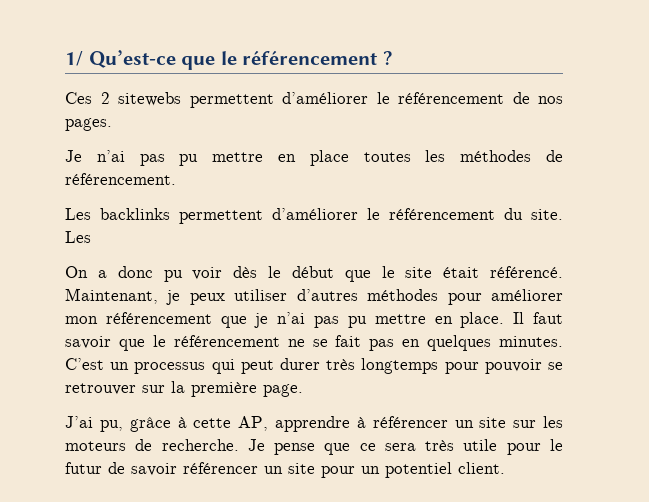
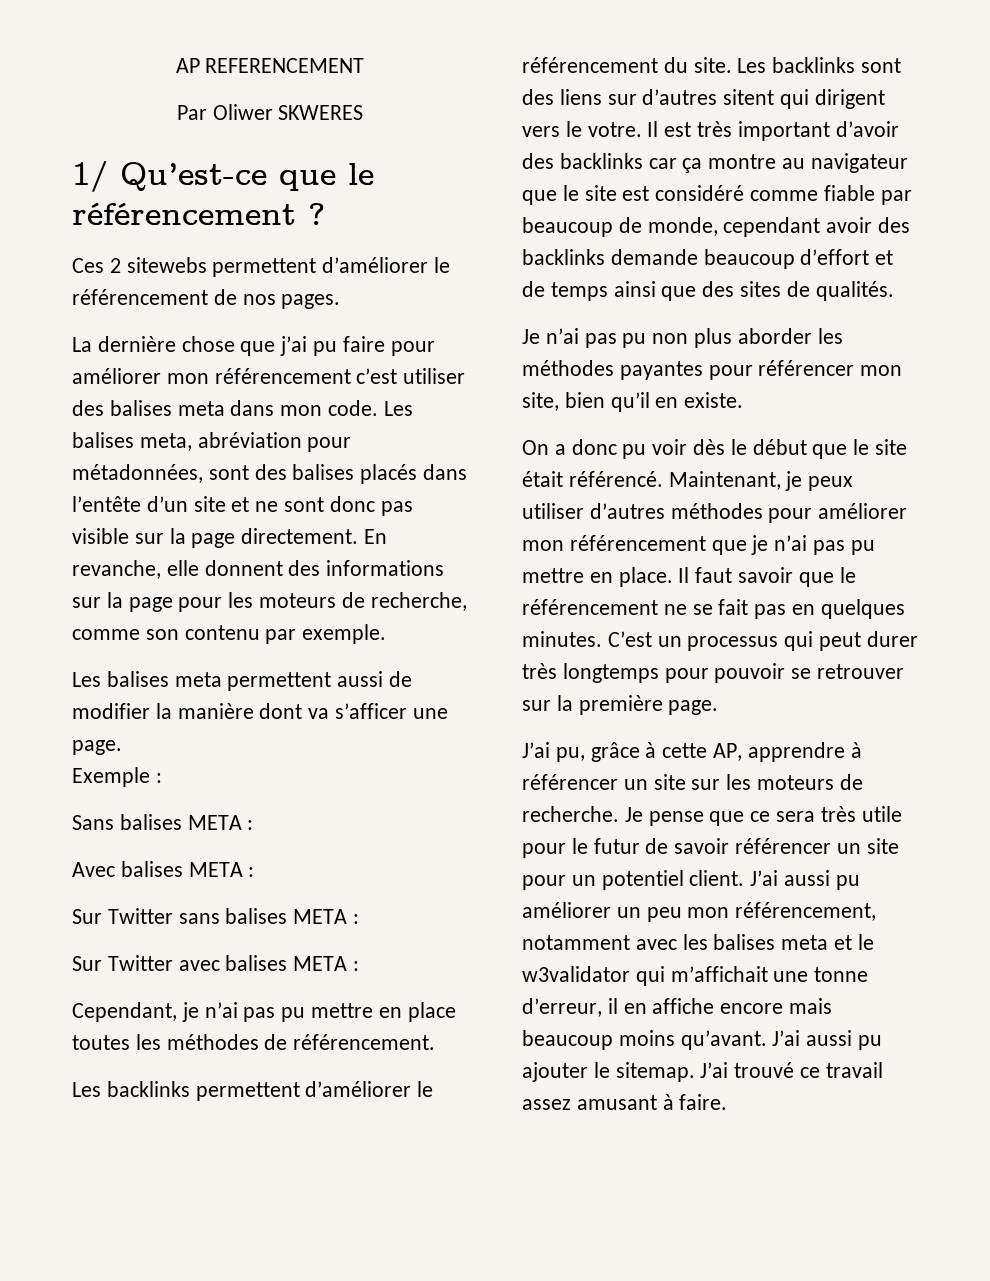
(65, 58) none -> [175,58,365,73] [176,104,364,120] AP REFERENCEMENT // Par Oliwer SKWERES //
[65,150,82,162] Je -> [72,336,435,356] [72,368,466,384] [72,400,413,416] [72,432,352,452] [72,464,468,484] [72,496,413,516] [72,528,388,548] [72,560,445,579] [72,592,467,612] [72,624,387,644] [72,671,413,691] [72,703,448,719] [72,740,122,755] [72,767,162,787] [72,814,254,830] [72,861,255,877] [72,908,360,924] [72,955,360,971] [72,1002,199,1022] La dernière chose que j’ai pu faire pour améliorer mon référencement c’est utiliser des balises meta dans mon code. Les balises meta, abréviation pour métadonnées, sont des balises placés dans l’entête d’un site et ne sont donc pas visible sur la page directement. En revanche, elle donnent des informations sur la page pour les moteurs de recherche, comme son contenu par exemple. // Les balises meta permettent aussi de modifier la manière dont va s’afficer une page. // Exemple : // Sans balises META : // Avec balises META : // Sur Twitter sans balises META : // Sur Twitter avec balises META : // Cependant, je
(91, 237) none -> [772,57,902,73] [522,89,885,109] [522,121,899,141] [522,153,908,173] [522,185,912,205] [522,217,911,237] [522,249,894,269] [522,281,894,301] [522,328,843,348] [522,360,903,380] [522,392,744,412] backlinks sont des liens sur d’autres sitent qui dirigent vers le votre. Il est très important d’avoir des backlinks car ça montre au navigateur que le site est considéré comme fiable par beaucoup de monde, cependant avoir des backlinks demande beaucoup d’effort et de temps ainsi que des sites de qualités. // Je n’ai pas pu non plus aborder les méthodes payantes pour référencer mon site, bien qu’il en existe.
(505, 468) none -> [750,870,860,890] [522,902,877,922] [522,934,874,950] [522,966,869,986] [522,998,833,1017] [522,1030,883,1050] [522,1062,883,1082] [522,1094,728,1110] J’ai aussi pu améliorer un peu mon référencement, notamment avec les balises meta et le w3validator qui m’affichait une tonne d’erreur, il en affiche encore mais beaucoup moins qu’avant. J’ai aussi pu ajouter le sitemap. J’ai trouvé ce travail assez amusant à faire.

